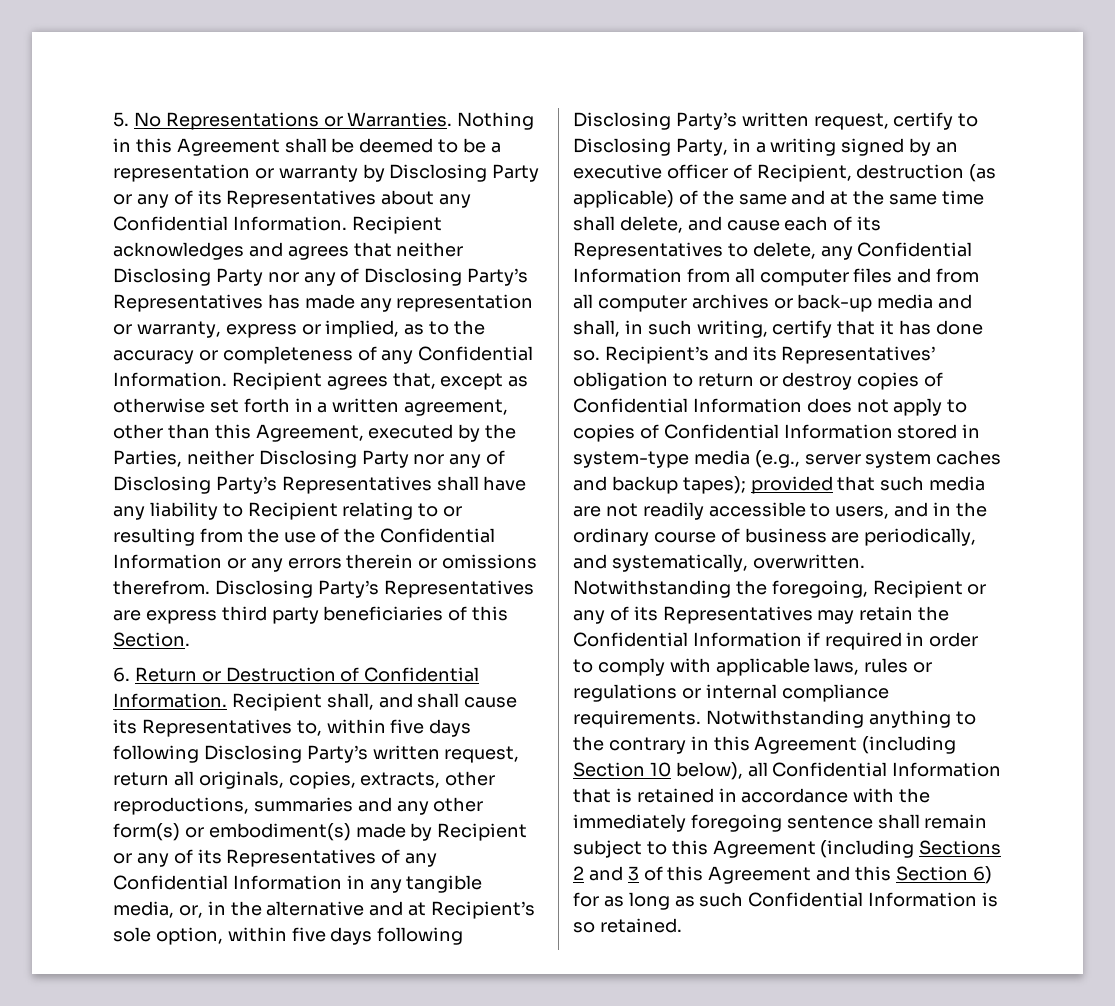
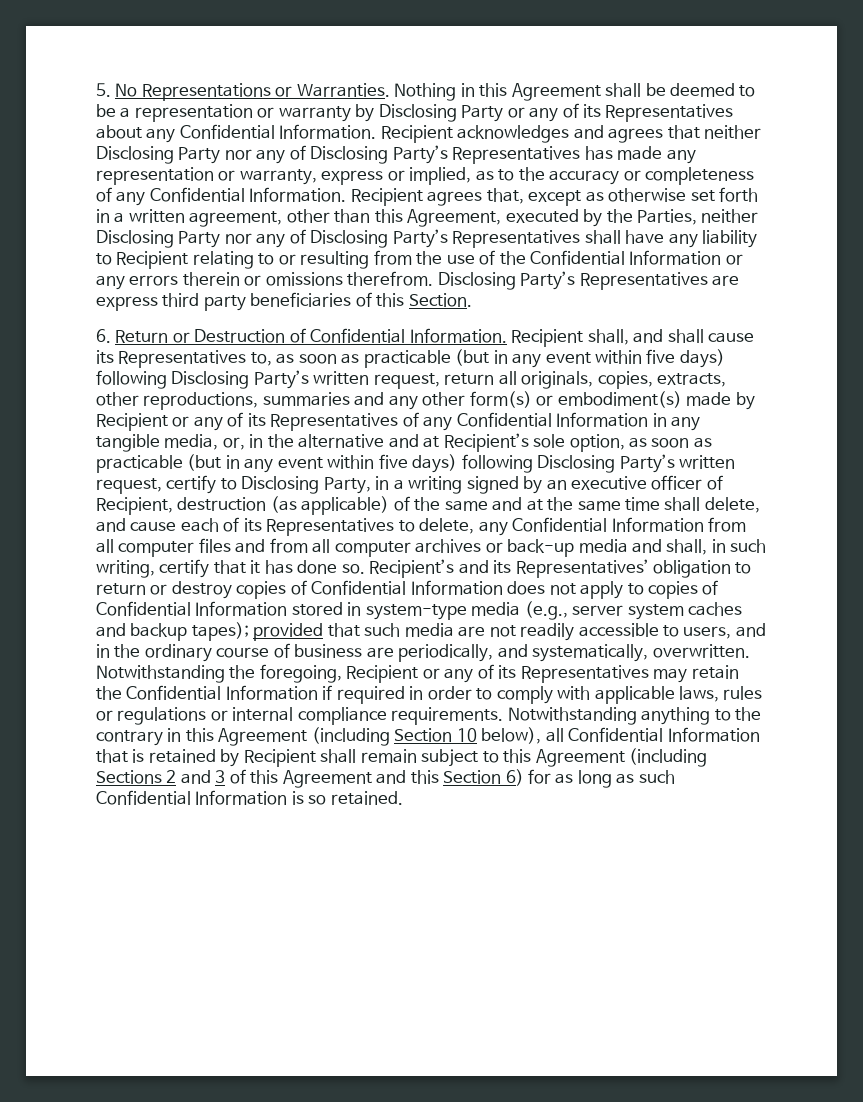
[326,719,472,737] within five days -> [276,349,725,368] as soon as practicable (but in any event within five days)
[227,927,373,945] within five days -> [628,437,712,448] [96,454,458,473] as soon as practicable (but in any event within five days)
[718,788,931,803] [573,814,873,832] in accordance with the immediately foregoing sentence -> [220,749,316,767] by Recipient

